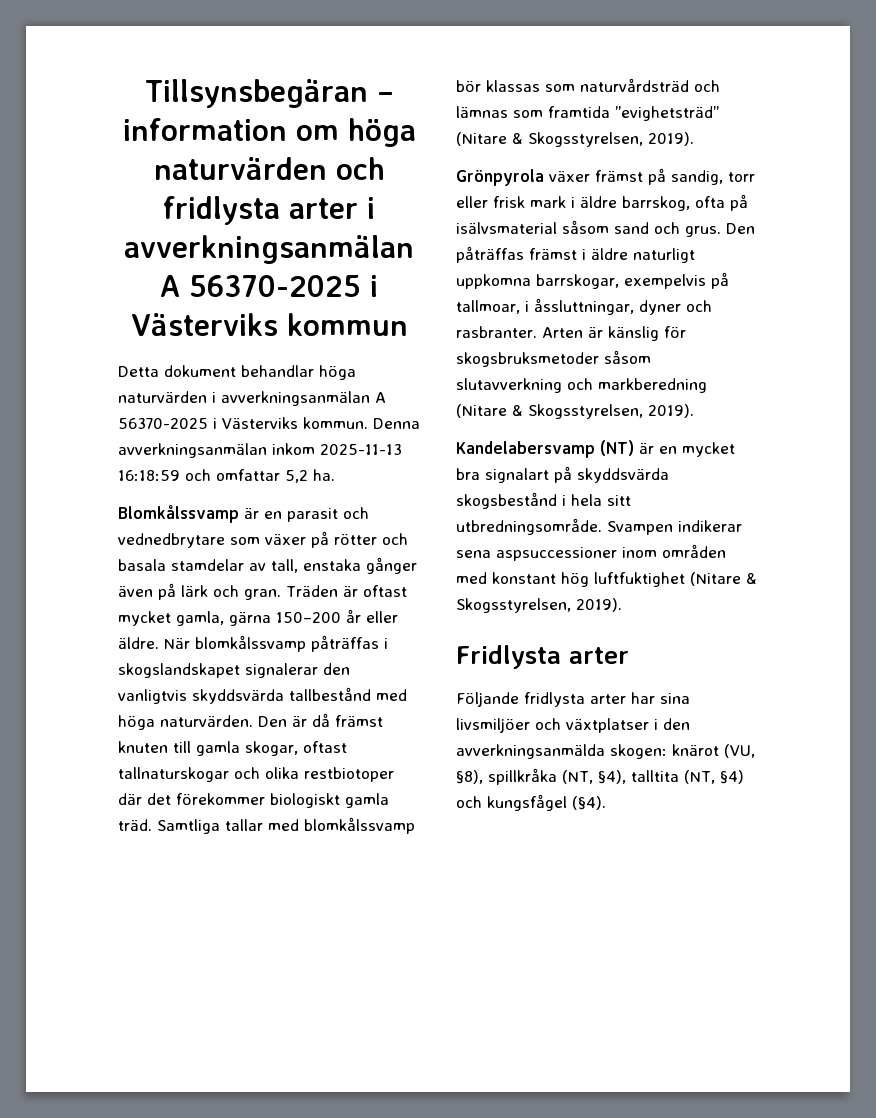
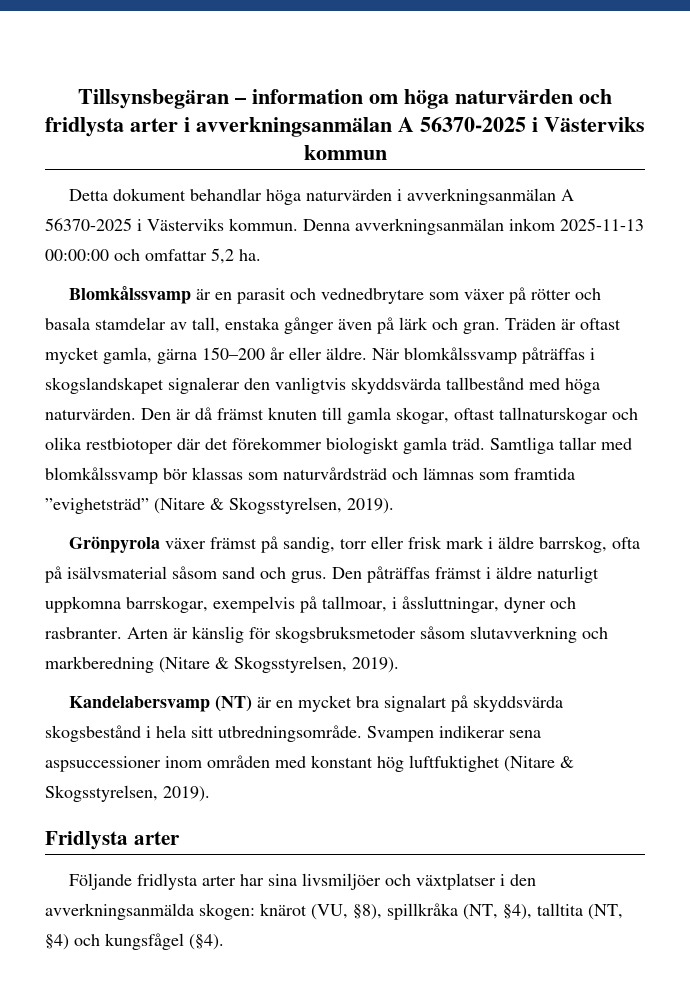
[118,470,180,481] 16:18:59 -> [45,249,109,261] 00:00:00

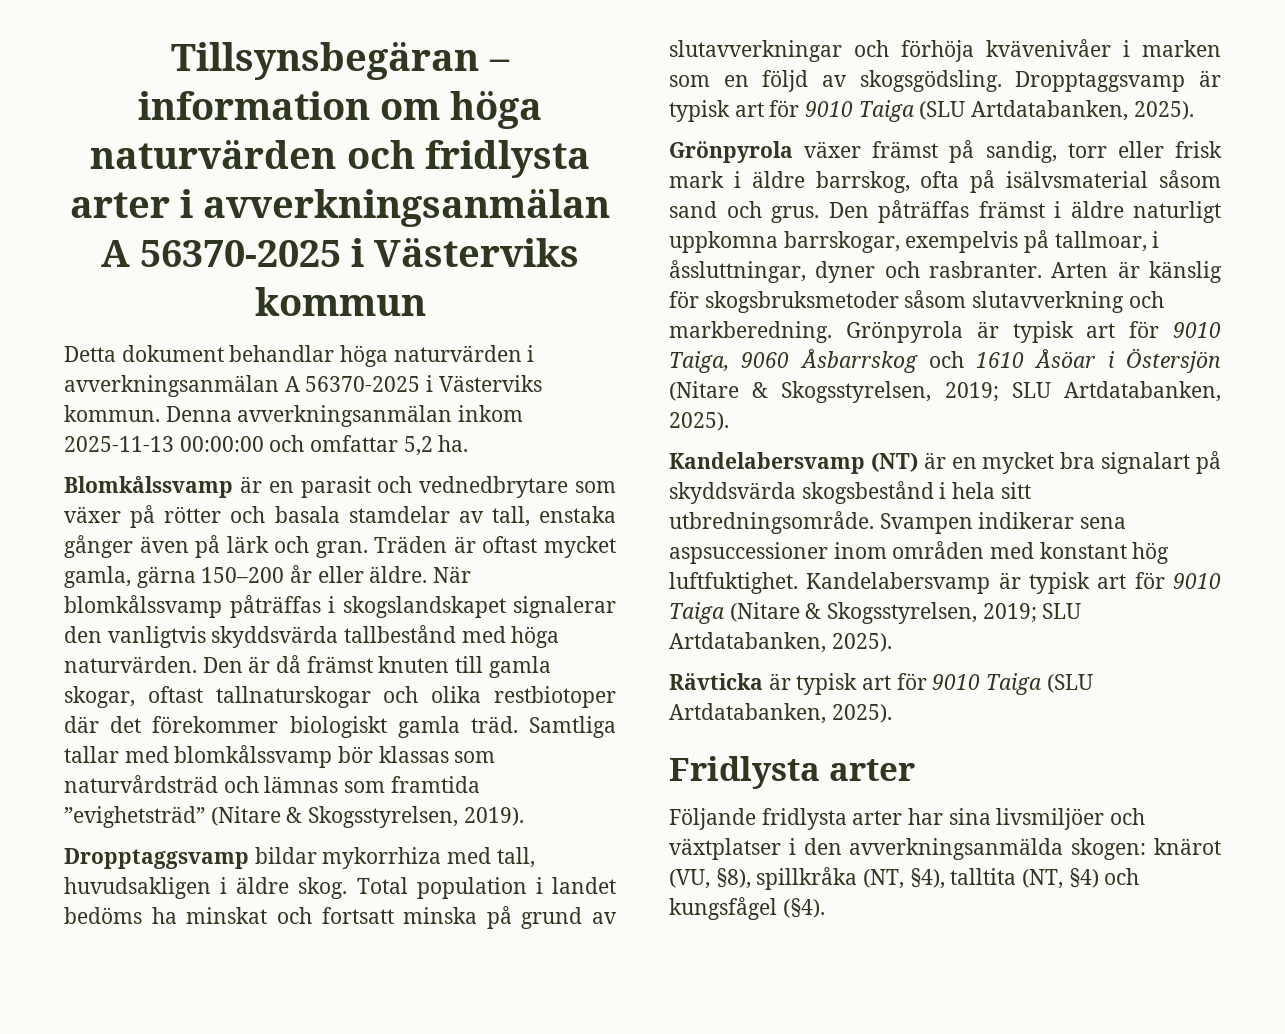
(394, 506) none -> [64,847,535,869] [64,877,616,899] [64,906,617,929] [669,39,1221,62] [669,70,1221,92] [669,100,1194,122] // Dropptaggsvamp bildar mykorrhiza med tall, huvudsakligen i äldre skog. Total population i landet bedöms ha minskat och fortsatt minska på grund av slutavverkningar och förhöja kvävenivåer i marken som en följd av skogsgödsling. Dropptaggsvamp är typisk art för 9010 Taiga (SLU Artdatabanken, 2025).
[45,656,399,673] markberedning (Nitare & Skogsstyrelsen, 2019). -> [669,321,1221,343] [669,348,1221,373] [669,381,1221,403] [669,412,729,431] markberedning. Grönpyrola är typisk art för 9010 Taiga, 9060 Åsbarrskog och 1610 Åsöar i Östersjön (Nitare & Skogsstyrelsen, 2019; SLU Artdatabanken, 2025).
[409,755,574,772] [45,785,210,802] luftfuktighet (Nitare & Skogsstyrelsen, 2019). -> [669,572,1221,594] [669,602,1082,624] [669,632,892,653] [669,673,1093,695] [669,703,892,724] luftfuktighet. Kandelabersvamp är typisk art för 9010 Taiga (Nitare & Skogsstyrelsen, 2019; SLU Artdatabanken, 2025). // Rävticka är typisk art för 9010 Taiga (SLU Artdatabanken, 2025).

